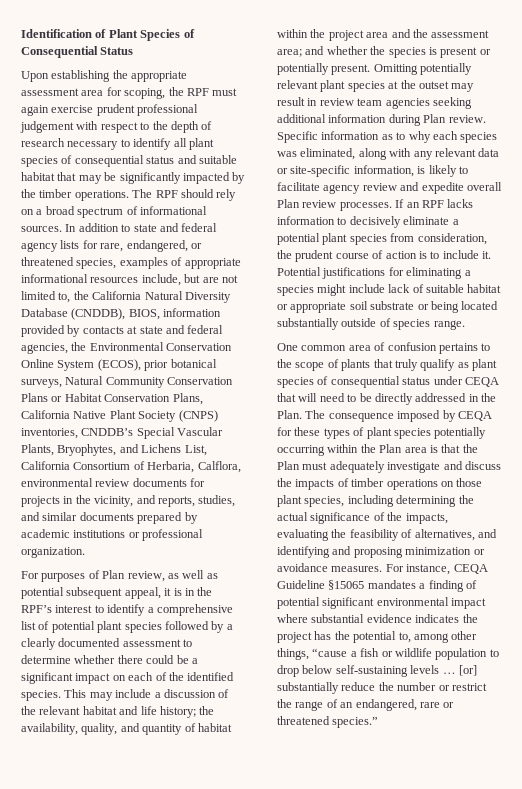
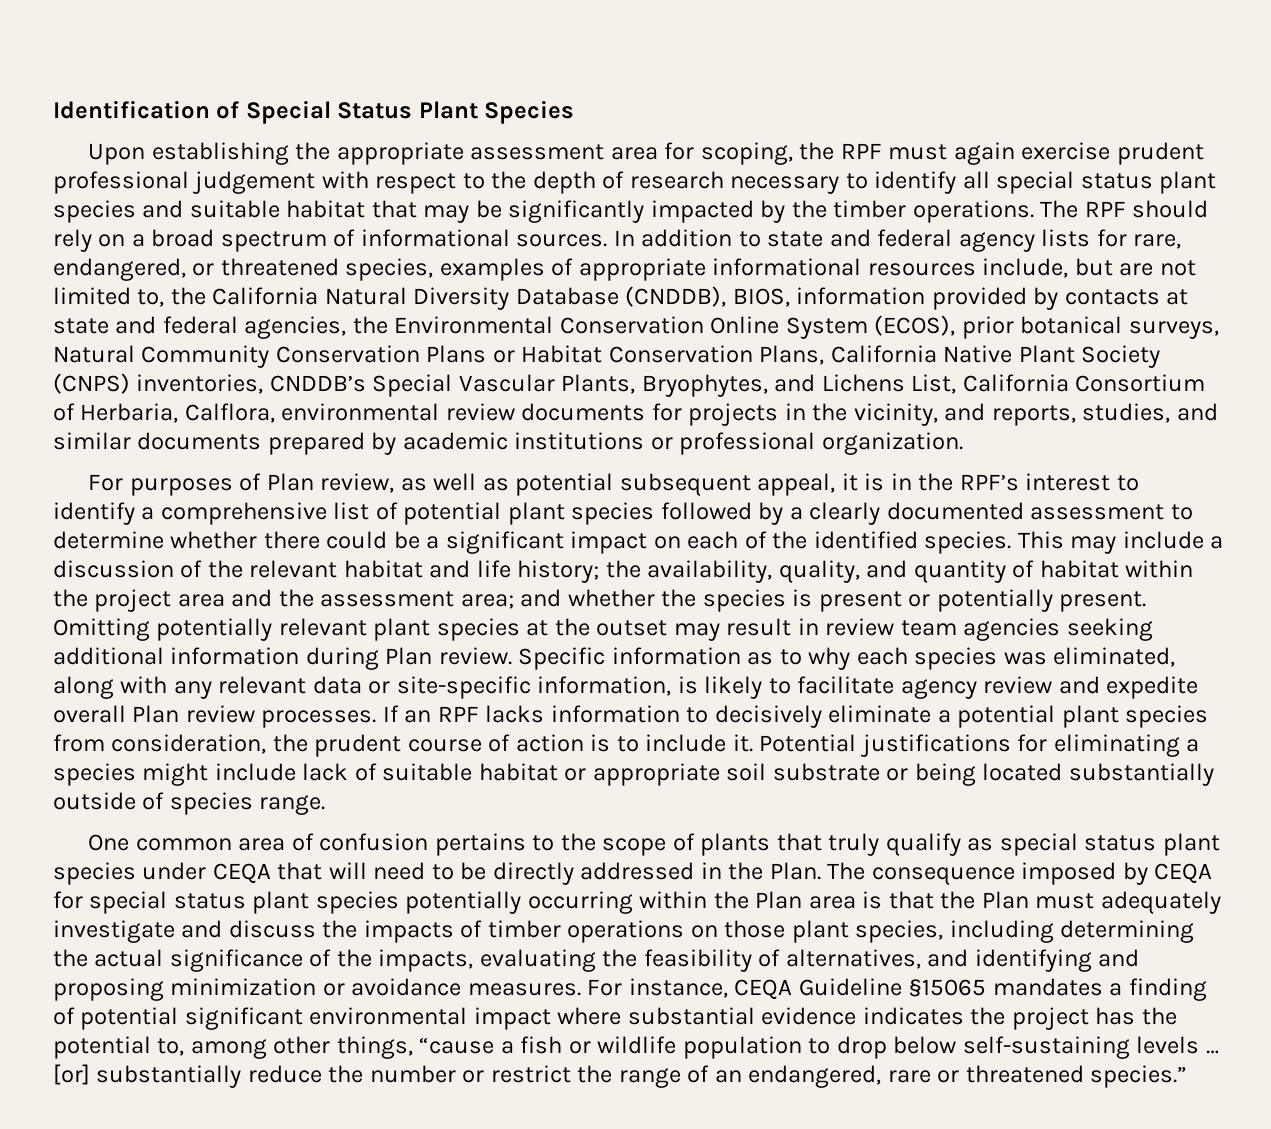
(107, 33) none -> [245,100,413,124] Special Status
[183,29,195,38] [21,46,134,58] of Consequential Status -> (575, 112) none
[188,138,214,150] [21,155,175,167] plant species of consequential status -> [996,171,1217,194] [53,200,136,223] special status plant species
[472,359,497,371] [277,376,431,388] plant species of consequential status -> [999,833,1220,856] [53,862,136,885] special status plant species
[294,427,365,439] these types of -> [89,891,246,914] special status

